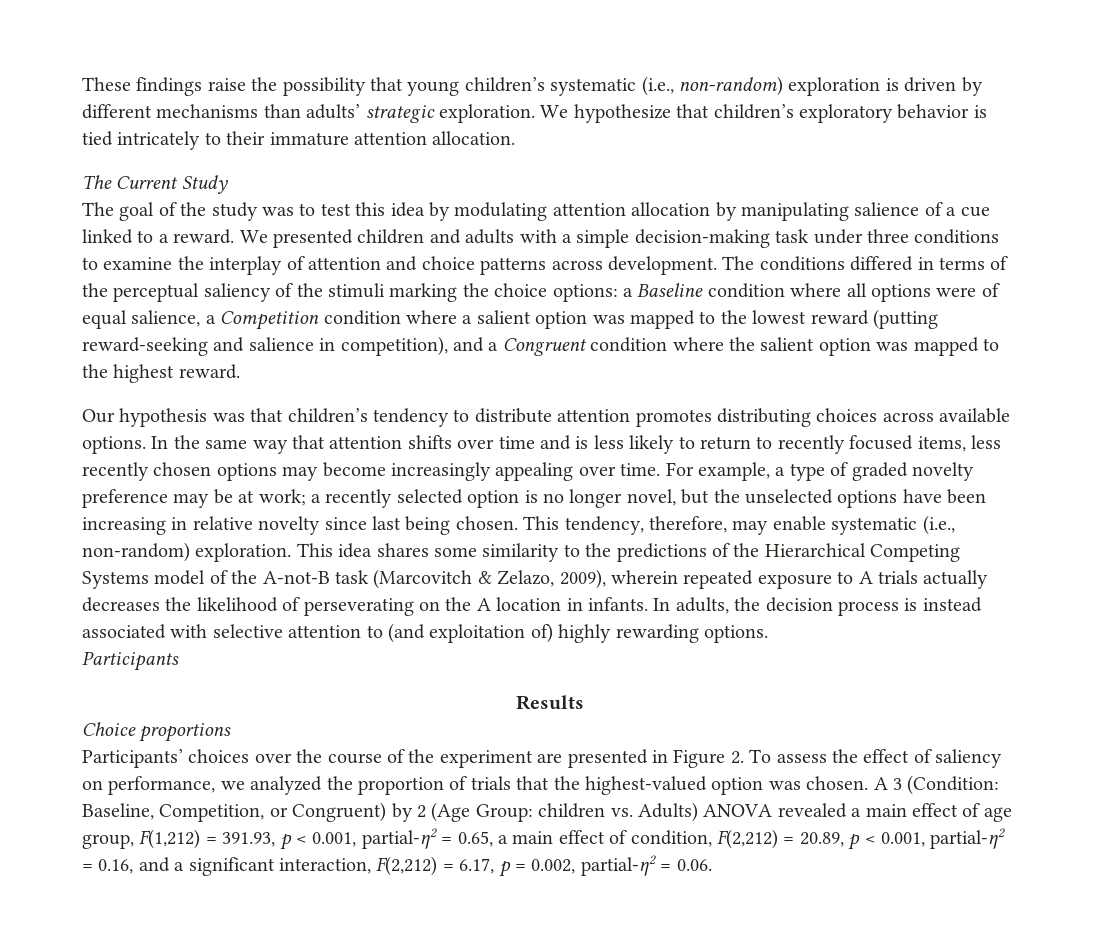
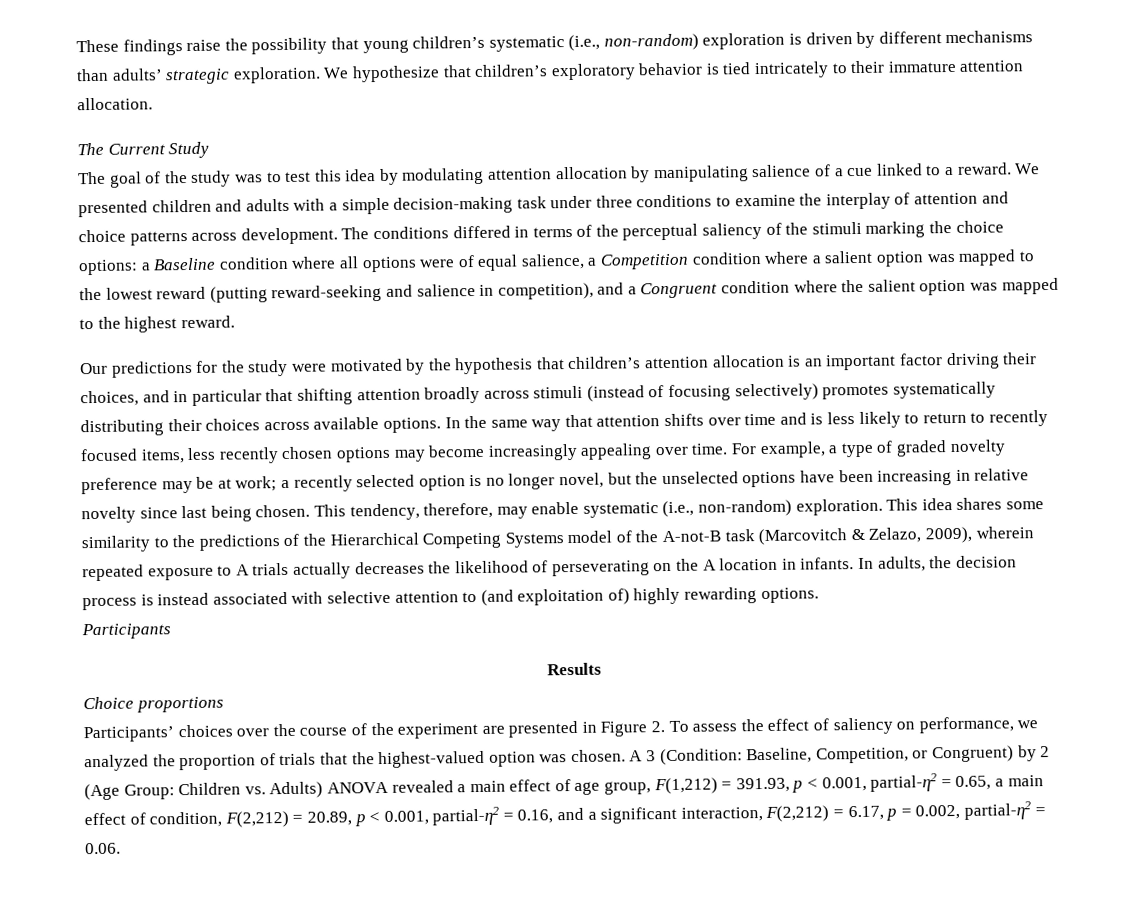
[119,408,811,427] hypothesis was that children’s tendency to distribute attention promotes distributing -> [111,352,1038,378] [80,381,996,407] [80,418,202,437] predictions for the study were motivated by the hypothesis that children’s attention allocation is an important factor driving their choices, and in particular that shifting attention broadly across stimuli (instead of focusing selectively) promotes systematically distributing their
[538,803,606,818] children -> [178,782,242,796] Children

